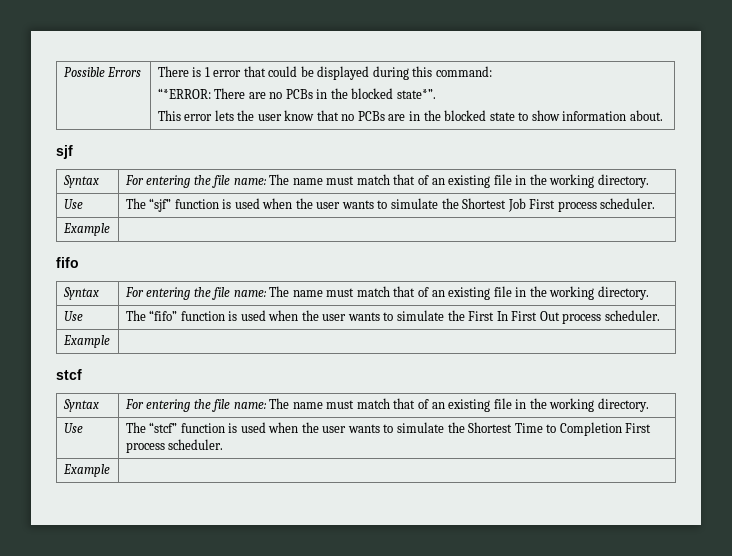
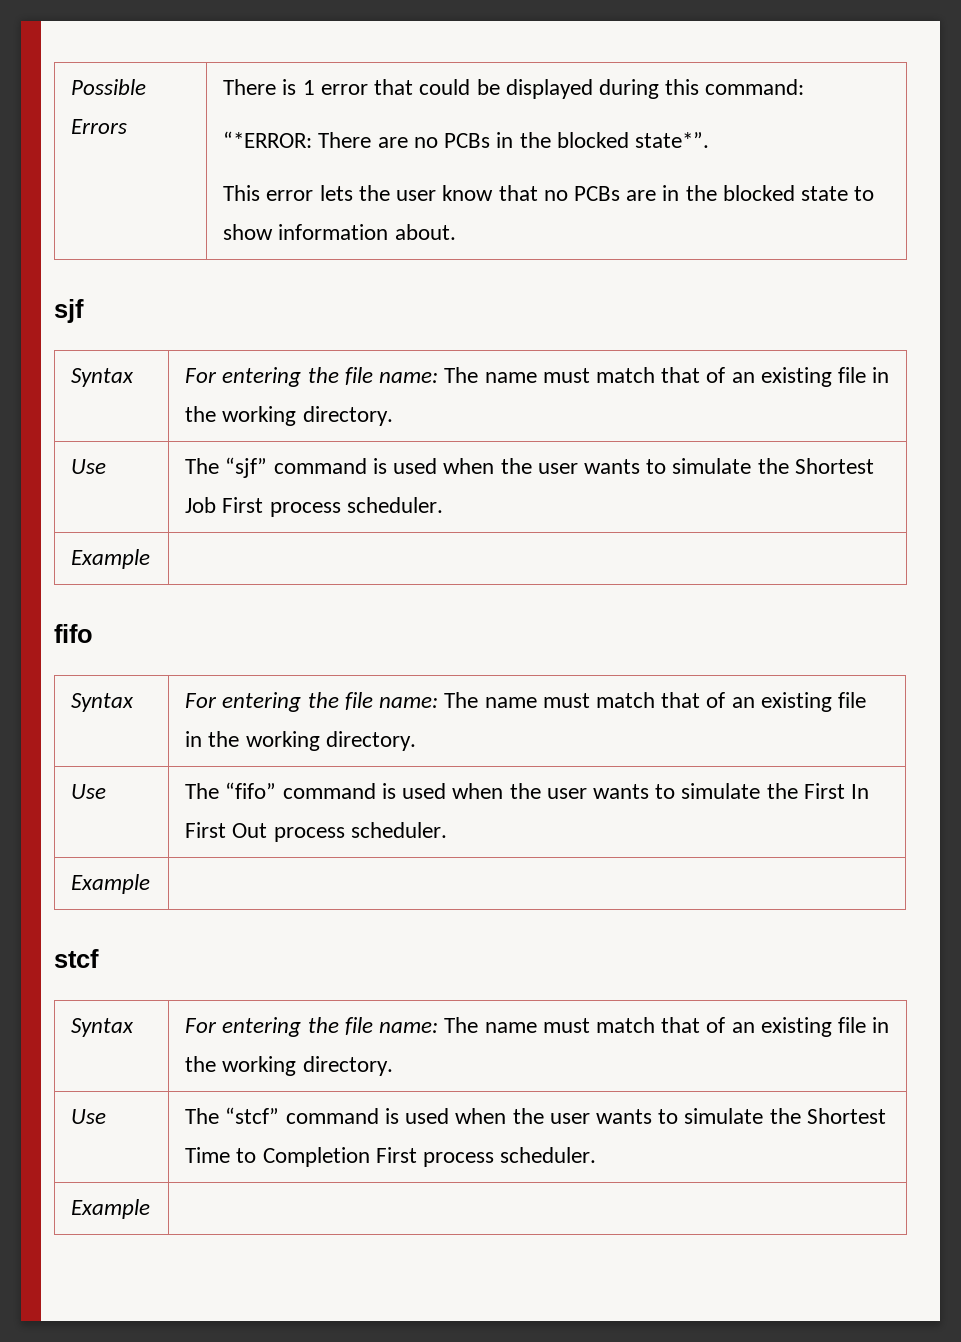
[174,199,219,209] function -> [273,458,367,474] command
[180,311,225,321] function -> [282,783,376,799] command
[180,423,225,433] function -> [285,1108,379,1124] command

